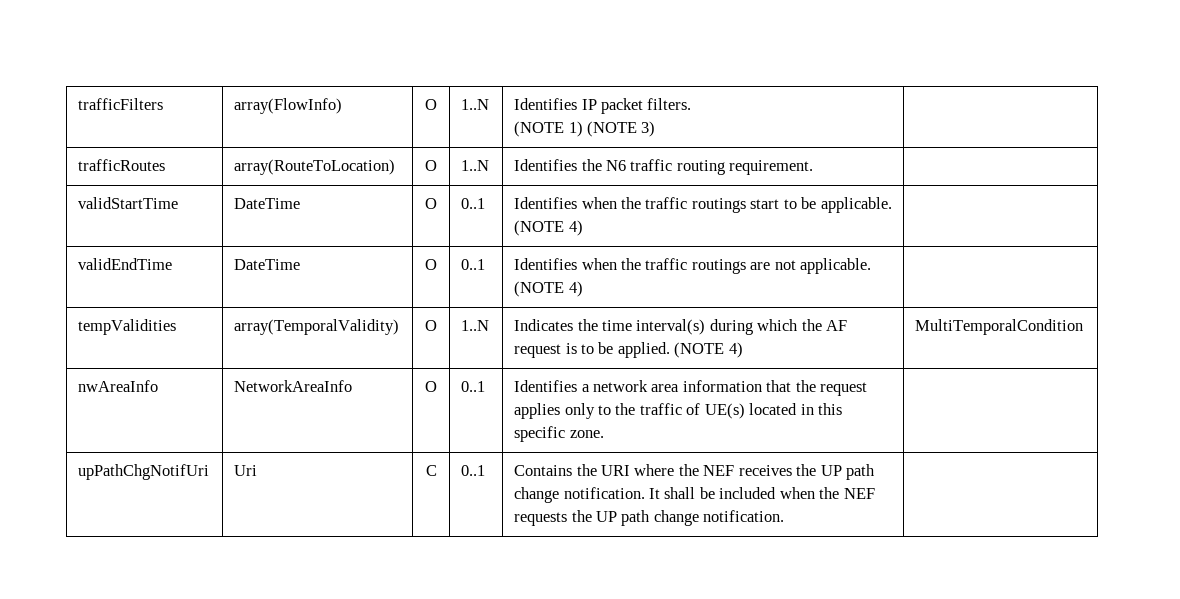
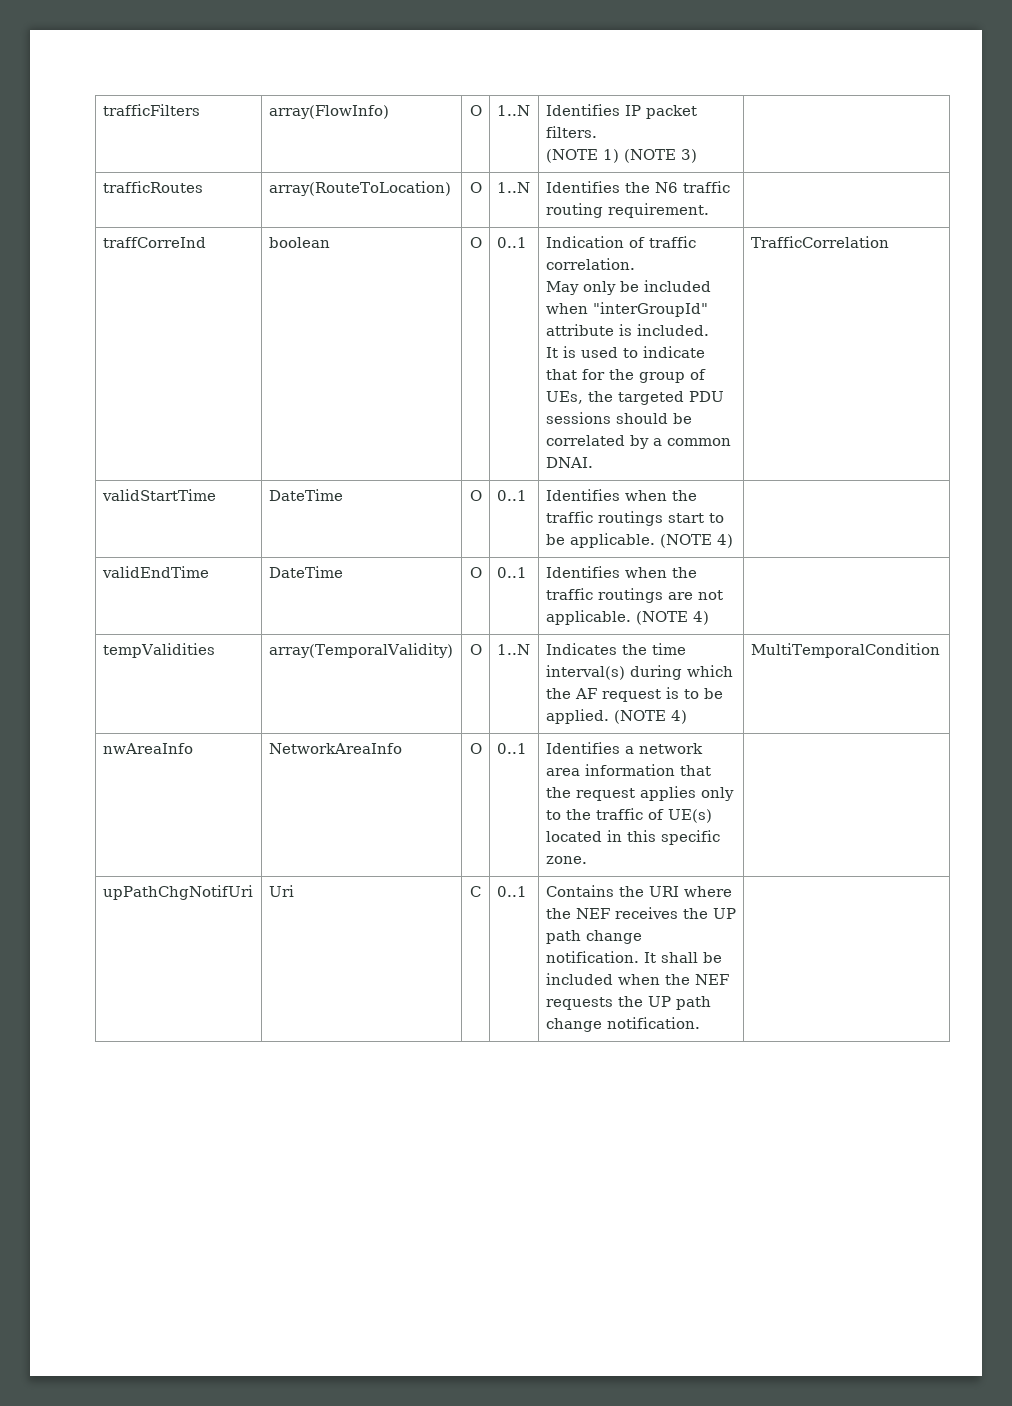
(814, 167) none -> [102,237,206,248] [268,237,330,248] [469,237,482,248] [496,237,527,248] [545,236,696,248] [545,258,635,270] [545,280,711,295] [545,302,708,317] [545,324,709,336] [545,346,705,358] [545,369,706,383] [545,391,724,405] [545,412,692,424] [545,435,731,449] [545,457,593,468] [750,236,889,248] // traffCorreInd | boolean | O | 0..1 | Indication of traffic correlation. // May only be included when "interGroupId" attribute is included. // It is used to indicate that for the group of UEs, the targeted PDU sessions should be correlated by a common DNAI. | TrafficCorrelation

